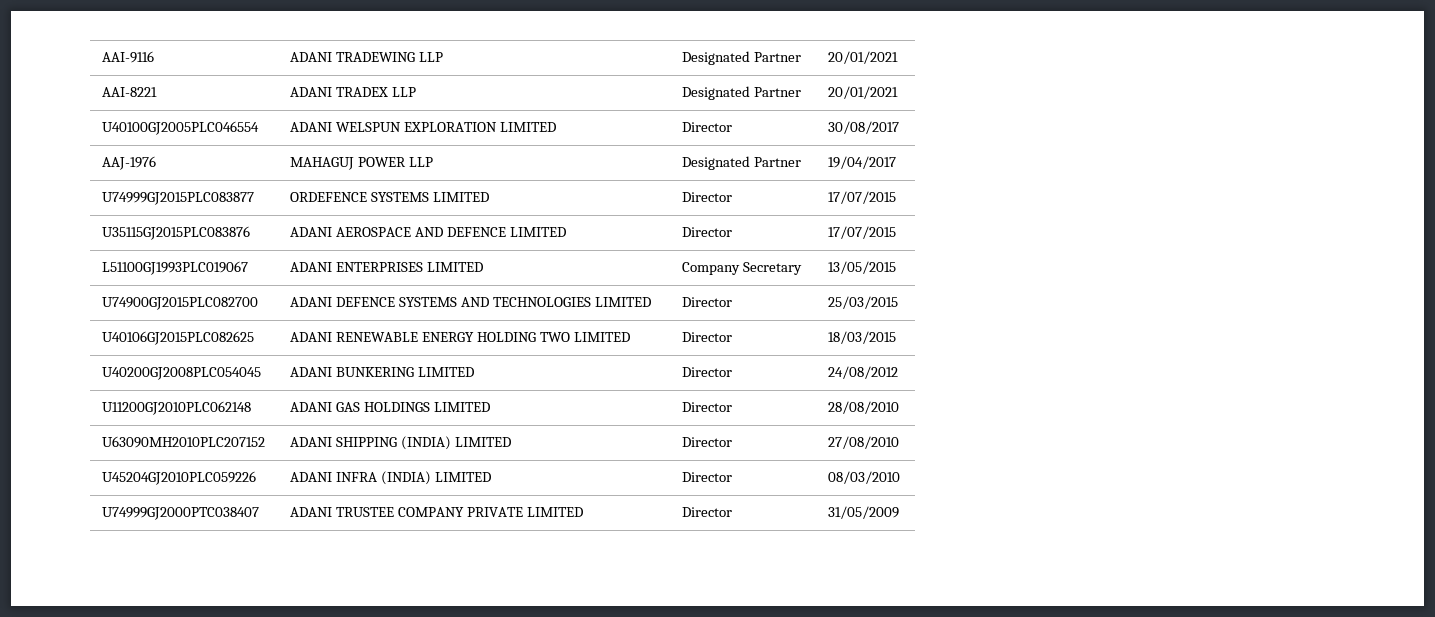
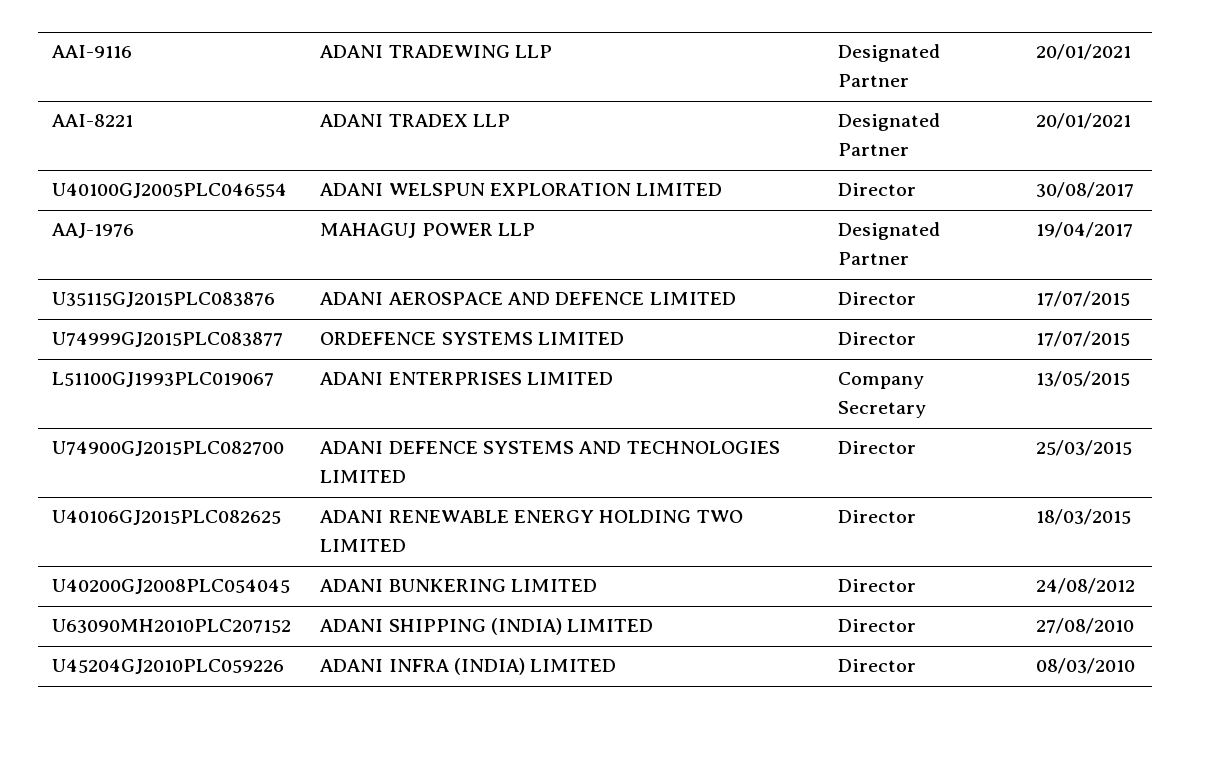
[102,192,255,205] [290,192,490,202] [682,192,733,202] [828,191,897,204] [102,226,251,240] [290,227,507,237] U74999GJ2015PLC083877 | ORDEFENCE SYSTEMS LIMITED | Director | 17/07/2015 // U35115GJ2015PLC083876 | ADANI AEROSPACE AND DEFENCE -> [52,292,276,307] [320,292,736,305] [838,292,917,305] [1036,291,1131,307] [52,332,284,347] [320,332,533,345] U35115GJ2015PLC083876 | ADANI AEROSPACE AND DEFENCE LIMITED | Director | 17/07/2015 // U74999GJ2015PLC083877 | ORDEFENCE SYSTEMS
[102,401,252,415] [290,402,491,412] [682,402,733,412] [828,401,900,414] // U11200GJ2010PLC062148 | ADANI GAS HOLDINGS LIMITED | Director | 28/08/2010 -> (1136, 586) none
[102,507,260,520] [290,507,584,517] [682,507,733,517] [828,506,900,519] // U74999GJ2000PTC038407 | ADANI TRUSTEE COMPANY PRIVATE LIMITED | Director | 31/05/2009 -> (1136, 666) none

